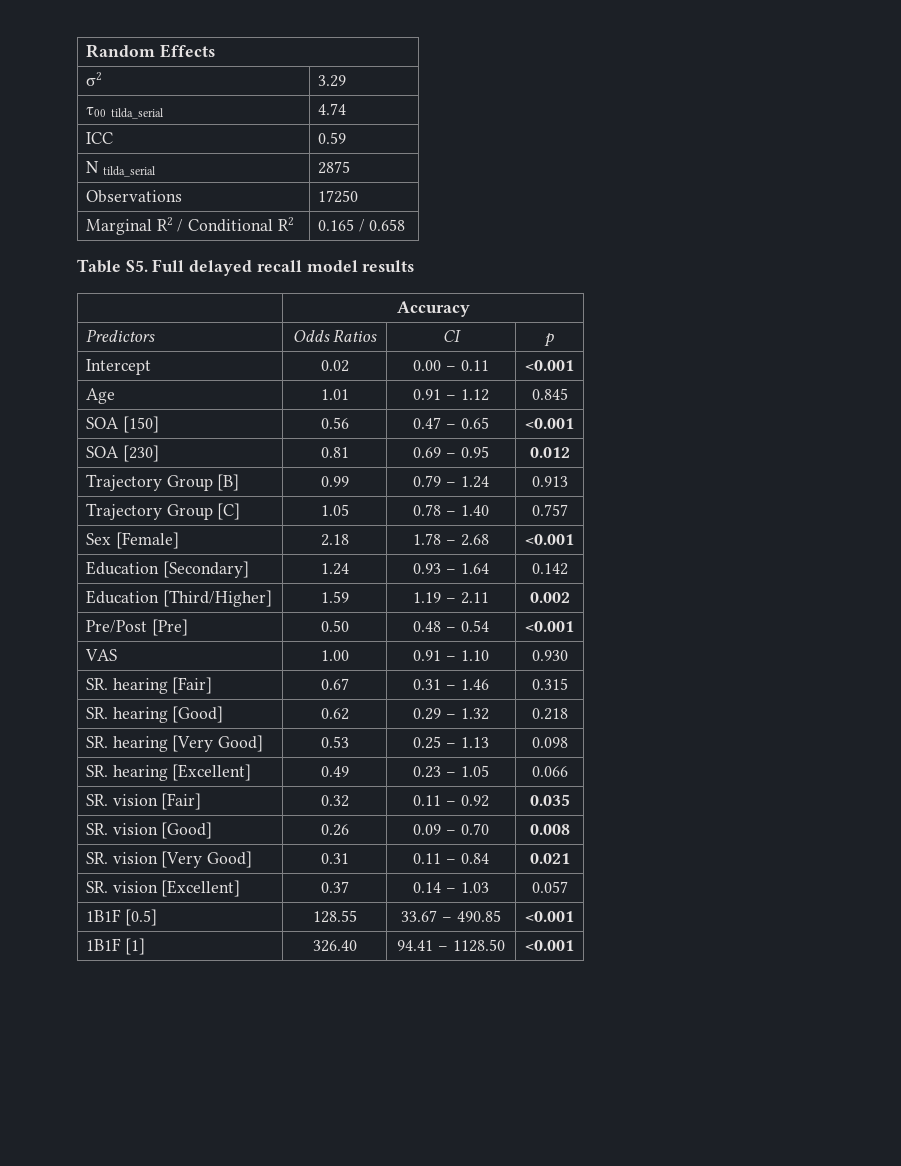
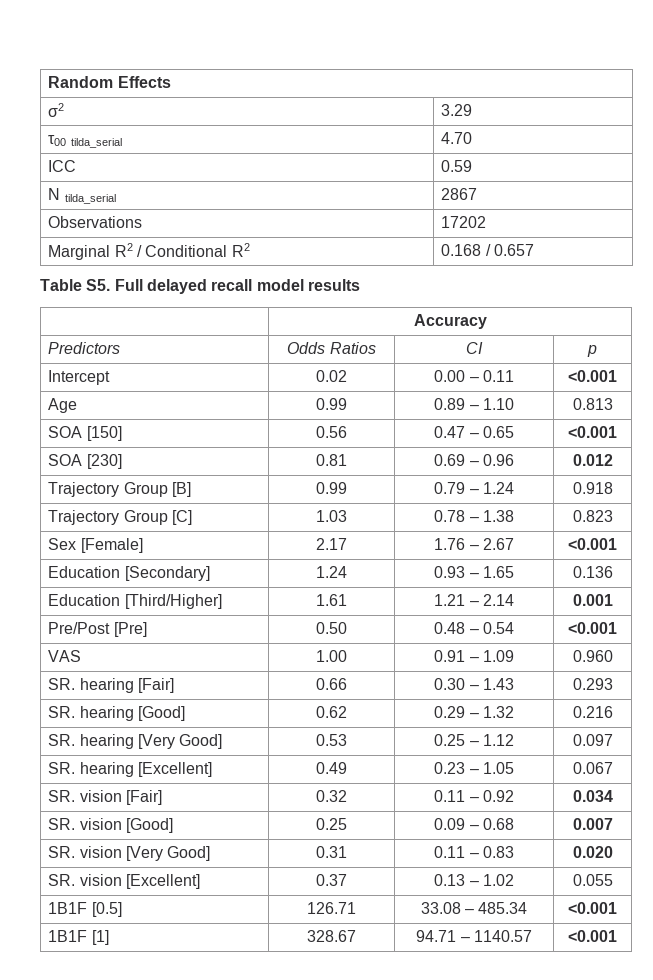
[317,103,346,115] 4.74 -> [441,132,473,144] 4.70
[317,161,350,174] 2875 -> [441,188,478,200] 2867
[317,190,358,203] 17250 -> [441,216,487,228] 17202
[317,219,406,232] 0.165 / 0.658 -> [441,244,535,256] 0.168 / 0.657
[320,389,349,400] [413,389,489,401] [531,388,568,400] 1.01 | 0.91 – 1.12 | 0.845 -> [316,398,347,410] [434,398,514,410] [572,398,613,410] 0.99 | 0.89 – 1.10 | 0.813
[460,446,489,458] 0.95 -> [482,454,514,466] 0.96
[531,476,568,487] 0.913 -> [572,482,613,494] 0.918
[320,504,349,516] 1.05 -> [316,510,347,522] 1.03
[460,505,489,516] [531,504,568,516] 1.40 | 0.757 -> [482,510,514,522] [572,510,613,522] 1.38 | 0.823
[320,534,349,546] [413,533,489,546] 2.18 | 1.78 – 2.68 -> [316,538,347,550] [434,538,514,550] 2.17 | 1.76 – 2.67
[460,563,489,574] [531,563,568,575] 1.64 | 0.142 -> [482,566,514,578] [572,566,613,578] 1.65 | 0.136
[320,591,349,603] [413,592,489,604] [529,592,570,603] 1.59 | 1.19 – 2.11 | 0.002 -> [316,594,347,606] [434,594,514,606] [572,594,613,606] 1.61 | 1.21 – 2.14 | 0.001
[460,650,489,661] [531,650,568,661] 1.10 | 0.930 -> [482,650,514,662] [572,650,613,662] 1.09 | 0.960
[320,678,349,690] [413,679,489,690] [531,678,568,690] 0.67 | 0.31 – 1.46 | 0.315 -> [316,678,347,690] [434,678,514,690] [572,678,613,690] 0.66 | 0.30 – 1.43 | 0.293
[531,708,568,720] 0.218 -> [572,706,613,718] 0.216
[460,737,489,748] [531,737,568,748] 1.13 | 0.098 -> [482,734,514,746] [572,734,613,746] 1.12 | 0.097
[531,766,568,777] 0.066 -> [572,762,613,774] 0.067
[529,794,570,806] 0.035 -> [572,790,613,802] 0.034
[320,824,349,836] 0.26 -> [316,818,347,830] 0.25
[460,823,489,835] [529,824,570,835] 0.70 | 0.008 -> [482,818,514,830] [572,818,613,830] 0.68 | 0.007
[460,853,489,864] [529,853,570,864] 0.84 | 0.021 -> [482,846,514,858] [572,846,613,858] 0.83 | 0.020
[413,882,489,893] [531,881,568,893] [85,909,157,926] [312,910,357,923] [401,910,501,922] 0.14 – 1.03 | 0.057 // 1B1F [0.5] | 128.55 | 33.67 – 490.85 -> [434,874,514,886] [572,874,613,886] [48,902,122,917] [307,902,356,914] [420,902,528,914] 0.13 – 1.02 | 0.055 // 1B1F [0.5] | 126.71 | 33.08 – 485.34
[312,940,357,952] [397,939,505,952] 326.40 | 94.41 – 1128.50 -> [307,930,356,942] [416,930,532,942] 328.67 | 94.71 – 1140.57

